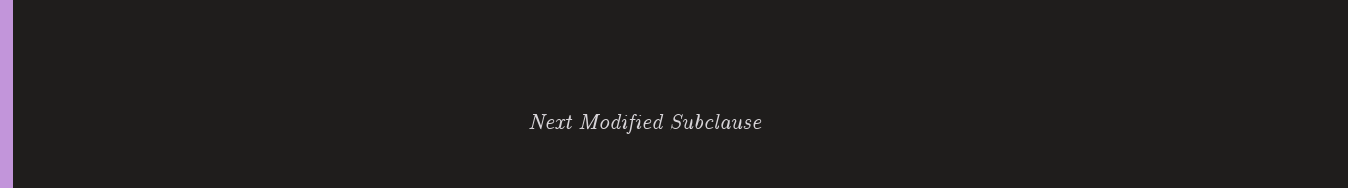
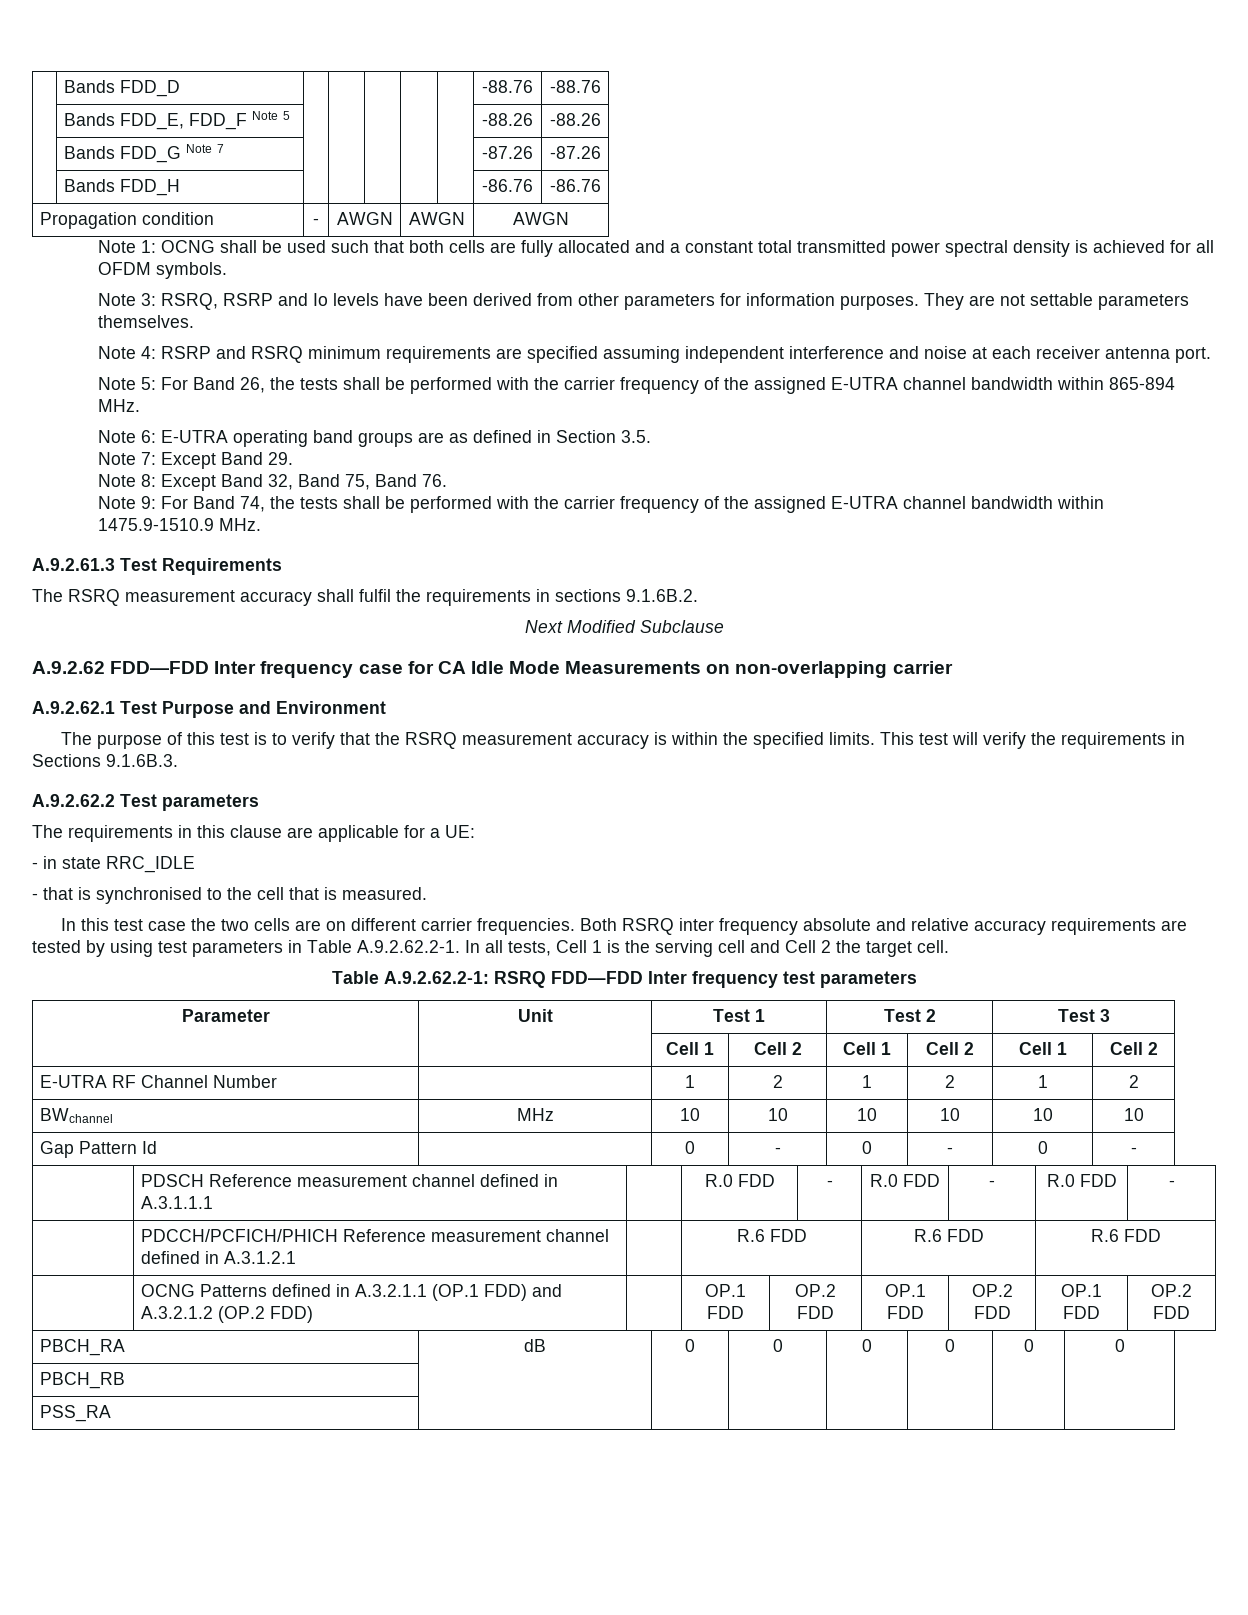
[528,114,762,134] Next Modified Subclause -> [63,80,180,97] [482,80,533,93] [549,80,601,93] [63,111,290,130] [482,113,533,126] [549,113,601,126] [63,144,224,163] [482,146,533,159] [549,146,601,159] [63,179,180,196] [482,179,533,192] [549,179,601,192] [39,212,214,229] [313,218,319,225] [336,212,393,225] [409,212,465,225] [513,212,569,225] [97,240,1214,257] [97,262,227,279] [97,293,1189,310] [97,315,194,328] [97,346,1211,363] [97,377,1175,394] [97,399,140,412] [97,430,651,447] [97,452,293,469] [97,474,447,491] [97,496,1104,513] [97,518,261,531] [32,558,282,575] [32,589,698,606] [524,620,724,633] [32,661,953,678] [32,701,386,718] [60,732,1185,749] [32,754,178,767] [32,794,259,811] [32,825,475,842] [32,856,195,873] [32,887,427,904] [60,918,1187,935] [32,940,949,957] [331,971,917,988] [181,1009,270,1022] [517,1009,553,1022] [713,1009,765,1022] [883,1009,936,1022] [1057,1009,1110,1022] [666,1042,714,1055] [753,1042,802,1055] [843,1042,891,1055] [926,1042,974,1055] [1018,1042,1067,1055] [1109,1042,1158,1055] [39,1075,277,1088] [685,1075,695,1088] [772,1075,783,1088] [862,1075,872,1088] [945,1075,955,1088] [1037,1075,1048,1088] [1128,1075,1139,1088] [39,1108,113,1123] [516,1108,554,1121] [680,1108,700,1121] [767,1108,788,1121] [857,1108,877,1121] [940,1108,960,1121] [1032,1108,1053,1121] [1123,1108,1144,1121] [39,1141,157,1158] [685,1141,695,1154] [774,1147,781,1154] [862,1141,872,1154] [947,1147,953,1154] [1037,1141,1048,1154] [1130,1147,1137,1154] [140,1174,558,1187] [140,1196,213,1209] [704,1174,775,1187] [826,1180,833,1187] [870,1174,940,1187] [989,1180,995,1187] [1046,1174,1117,1187] [1168,1180,1175,1187] [140,1229,609,1242] [140,1251,296,1264] [736,1229,807,1242] [913,1229,984,1242] [1090,1229,1161,1242] [140,1284,562,1301] [140,1306,313,1323] [705,1284,746,1297] [707,1306,744,1319] [795,1284,836,1297] [797,1306,834,1319] [884,1284,926,1297] [886,1306,924,1319] [971,1284,1013,1297] [973,1306,1011,1319] [1061,1284,1102,1297] [1063,1306,1100,1319] [1151,1284,1192,1297] [1153,1306,1190,1319] [39,1339,125,1356] [524,1339,546,1352] [685,1339,695,1352] [772,1339,783,1352] [862,1339,872,1352] [945,1339,955,1352] [1023,1339,1034,1352] [1114,1339,1125,1352] [39,1372,125,1389] [39,1405,111,1422] | Bands FDD_D | | | | | | -88.76 | -88.76 // | Bands FDD_E, FDD_F Note 5 | | | | | | -88.26 | -88.26 // | Bands FDD_G Note 7 | | | | | | -87.26 | -87.26 // | Bands FDD_H | | | | | | -86.76 | -86.76 // Propagation condition | - | AWGN | AWGN | AWGN // Note 1: OCNG shall be used such that both cells are fully allocated and a constant total transmitted power spectral density is achieved for all OFDM symbols. // Note 3: RSRQ, RSRP and Io levels have been derived from other parameters for information purposes. They are not settable parameters themselves. // Note 4: RSRP and RSRQ minimum requirements are specified assuming independent interference and noise at each receiver antenna port. // Note 5: For Band 26, the tests shall be performed with the carrier frequency of the assigned E-UTRA channel bandwidth within 865-894 MHz. // Note 6: E-UTRA operating band groups are as defined in Section 3.5. // Note 7: Except Band 29. // Note 8: Except Band 32, Band 75, Band 76. // Note 9: For Band 74, the tests shall be performed with the carrier frequency of the assigned E-UTRA channel bandwidth within 1475.9-1510.9 MHz. // A.9.2.61.3 Test Requirements // The RSRQ measurement accuracy shall fulfil the requirements in sections 9.1.6B.2. // Next Modified Subclause // A.9.2.62 FDD—FDD Inter frequency case for CA Idle Mode Measurements on non-overlapping carrier // A.9.2.62.1 Test Purpose and Environment // The purpose of this test is to verify that the RSRQ measurement accuracy is within the specified limits. This test will verify the requirements in Sections 9.1.6B.3. // A.9.2.62.2 Test parameters // The requirements in this clause are applicable for a UE: // - in state RRC_IDLE // - that is synchronised to the cell that is measured. // In this test case the two cells are on different carrier frequencies. Both RSRQ inter frequency absolute and relative accuracy requirements are tested by using test parameters in Table A.9.2.62.2-1. In all tests, Cell 1 is the serving cell and Cell 2 the target cell. // Table A.9.2.62.2-1: RSRQ FDD—FDD Inter frequency test parameters // Parameter | Unit | Test 1 | Test 2 | Test 3 // | | Cell 1 | Cell 2 | Cell 1 | Cell 2 | Cell 1 | Cell 2 // E-UTRA RF Channel Number | | 1 | 2 | 1 | 2 | 1 | 2 // BWchannel | MHz | 10 | 10 | 10 | 10 | 10 | 10 // Gap Pattern Id | | 0 | - | 0 | - | 0 | - // | PDSCH Reference measurement channel defined in A.3.1.1.1 | | R.0 FDD | - | R.0 FDD | - | R.0 FDD | - // | PDCCH/PCFICH/PHICH Reference measurement channel defined in A.3.1.2.1 | | R.6 FDD | R.6 FDD | R.6 FDD // | OCNG Patterns defined in A.3.2.1.1 (OP.1 FDD) and A.3.2.1.2 (OP.2 FDD) | | OP.1 FDD | OP.2 FDD | OP.1 FDD | OP.2 FDD | OP.1 FDD | OP.2 FDD // PBCH_RA | dB | 0 | 0 | 0 | 0 | 0 | 0 // PBCH_RB | | | | | | | // PSS_RA | | | | | | |

